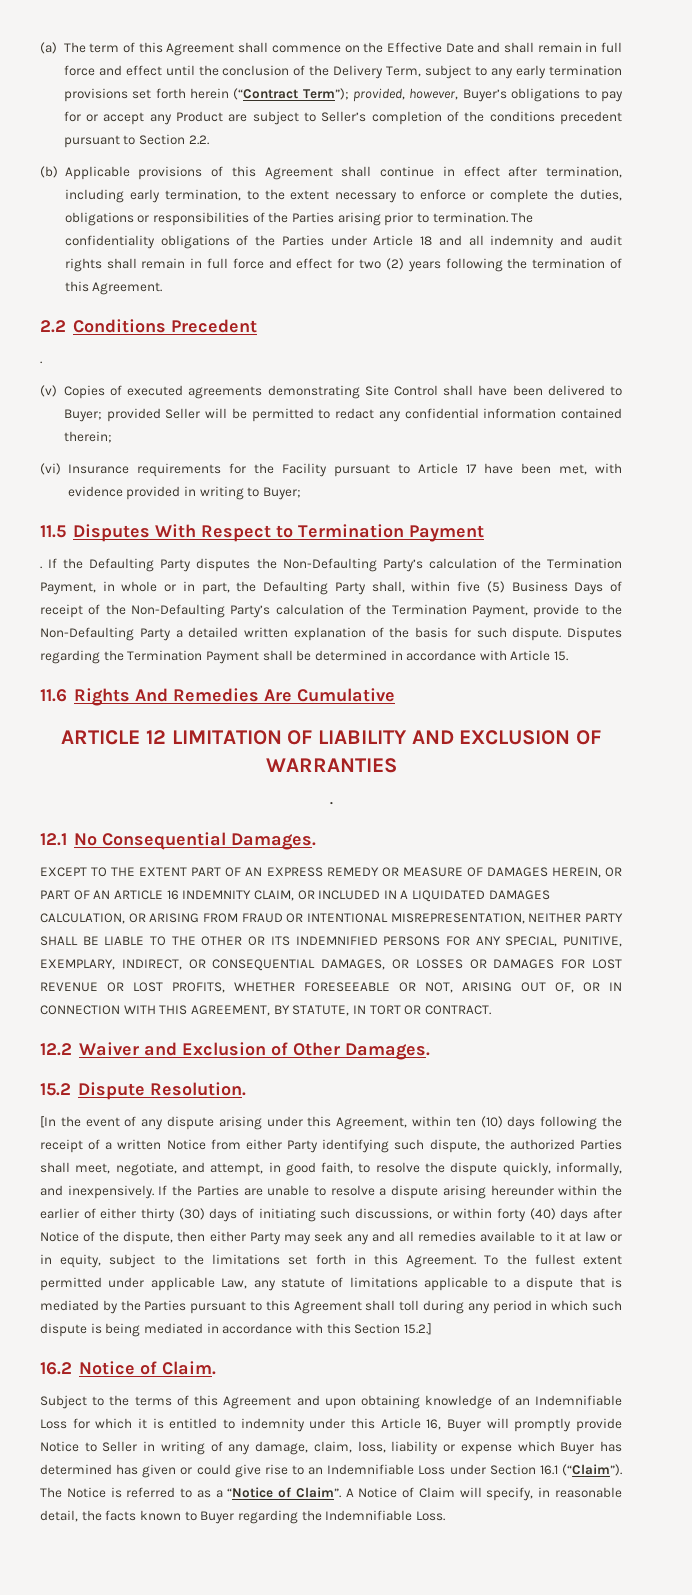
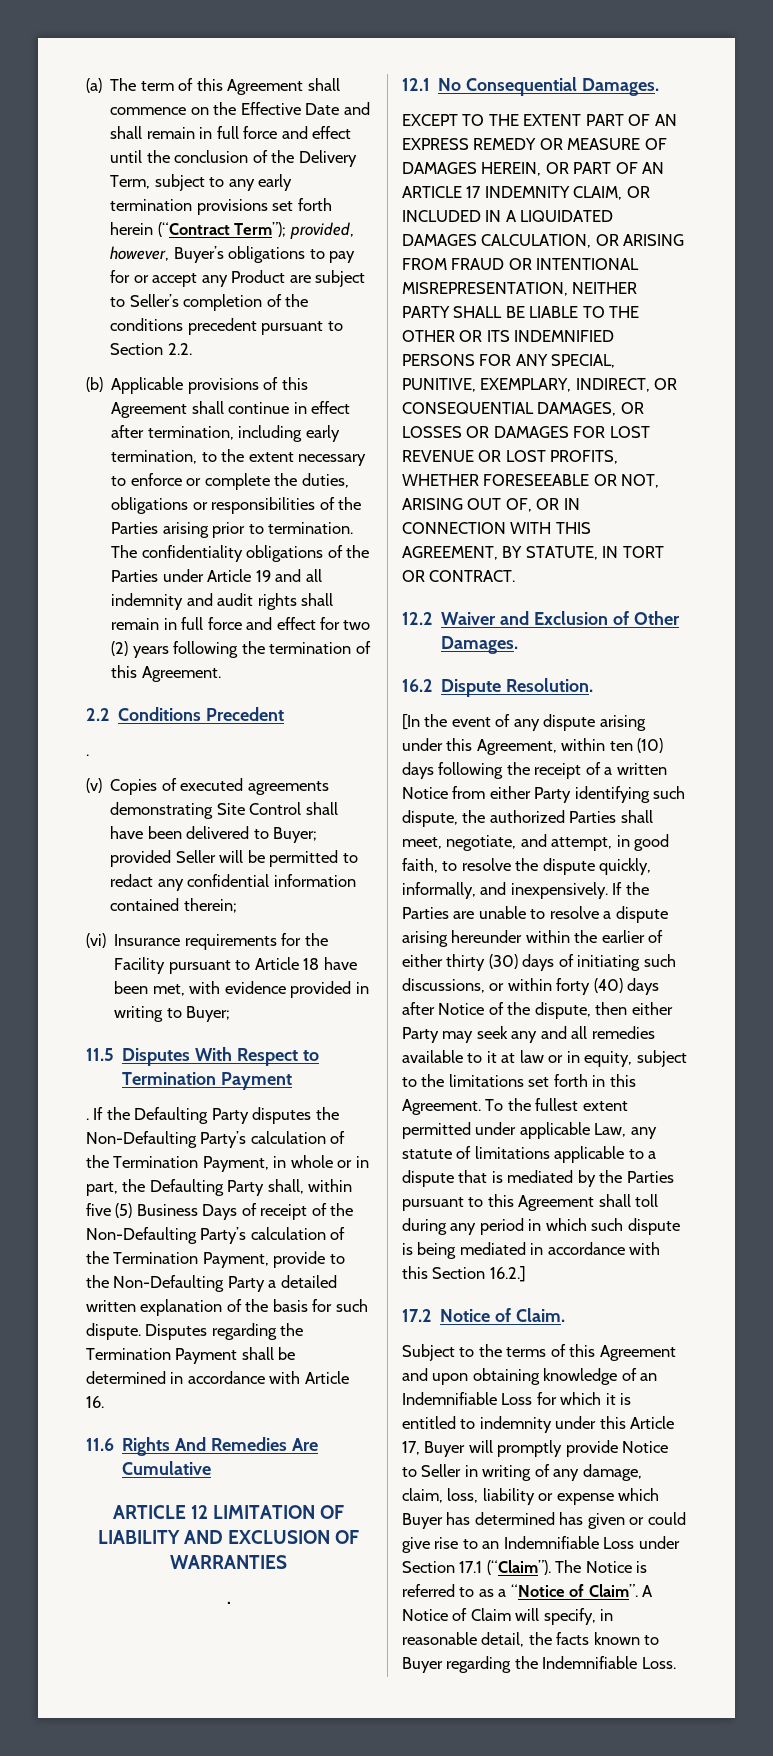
[420,236,433,246] 18 -> [255,570,271,582] 19
[465,464,477,473] 17 -> [303,958,320,970] 18
[554,651,569,661] 15. -> [86,1396,104,1408] 16.
[166,890,179,900] 16 -> [466,186,482,198] 17
[40,1083,71,1096] 15.2 -> [402,679,433,692] 16.2
[403,1323,432,1335] [40,1362,72,1375] 15.2.] // 16.2 -> [489,1266,526,1282] [402,1309,432,1322] 16.2.] // 17.2
[426,1419,442,1430] 16, -> [402,1441,420,1455] 17,
[539,1465,558,1475] 16.1 -> [459,1561,483,1573] 17.1

